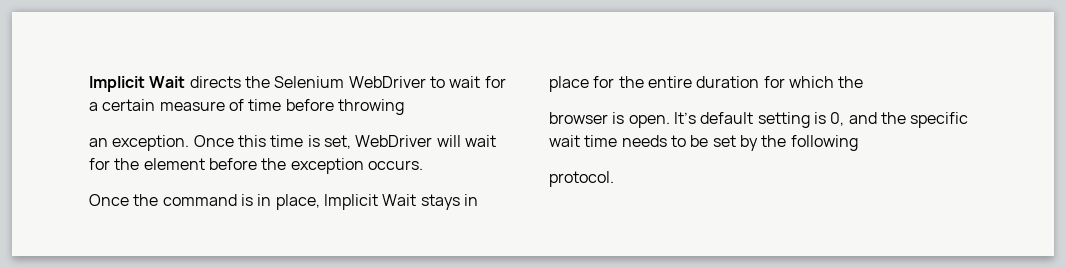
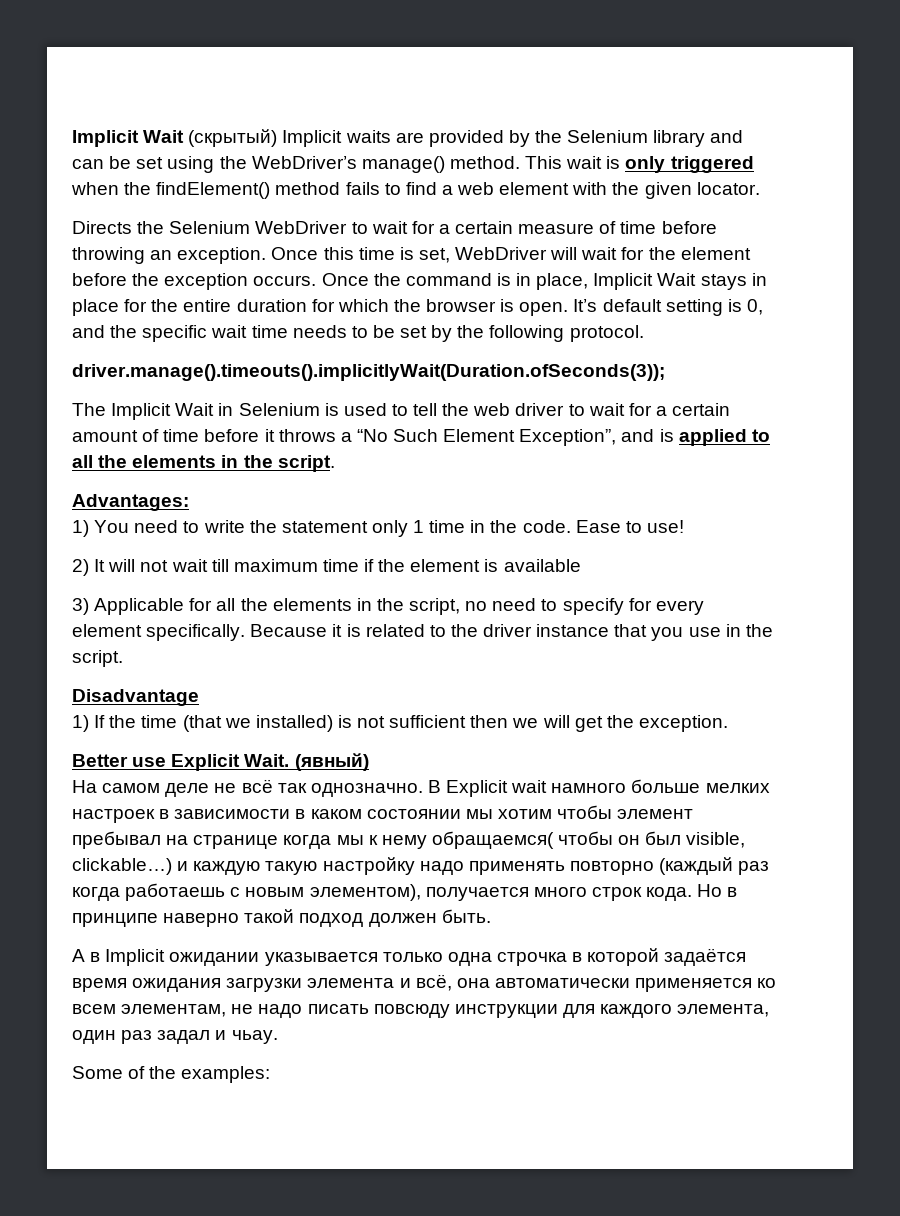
[89,76,241,92] Implicit Wait directs -> [72,129,744,147] [72,156,754,173] [71,182,760,199] [72,221,132,234] Implicit Wait (скрытый) Implicit waits are provided by the Selenium library and can be set using the WebDriver’s manage() method. This wait is only triggered when the findElement() method fails to find a web element with the given locator. // Directs
(404, 107) // -> (145, 255) none
(423, 165) // -> (317, 280) none
(864, 82) // -> (421, 305) none
[549,171,614,187] // protocol. -> [569,325,644,342] [72,364,665,381] [72,403,731,420] [72,429,770,446] [72,455,335,472] [72,494,189,511] [72,520,684,537] [72,559,581,576] [72,598,704,615] [72,624,773,641] [72,650,123,667] [72,689,199,706] [72,715,728,732] [72,753,369,771] [72,779,770,797] [72,805,694,823] [72,831,746,849] [72,857,770,875] [72,883,738,901] [72,909,491,927] [72,948,747,966] [72,974,777,992] [72,1004,770,1018] [72,1030,278,1044] [72,1066,271,1083] protocol. // driver.manage().timeouts().implicitlyWait(Duration.ofSeconds(3)); // The Implicit Wait in Selenium is used to tell the web driver to wait for a certain amount of time before it throws a “No Such Element Exception”, and is applied to all the elements in the script. // Advantages: // 1) You need to write the statement only 1 time in the code. Ease to use! // 2) It will not wait till maximum time if the element is available // 3) Applicable for all the elements in the script, no need to specify for every element specifically. Because it is related to the driver instance that you use in the script. // Disadvantage // 1) If the time (that we installed) is not sufficient then we will get the exception. // Better use Explicit Wait. (явный) // На самом деле не всё так однозначно. В Explicit wait намного больше мелких настроек в зависимости в каком состоянии мы хотим чтобы элемент пребывал на странице когда мы к нему обращаемся( чтобы он был visible, clickable…) и каждую такую настройку надо применять повторно (каждый раз когда работаешь с новым элементом), получается много строк кода. Но в принципе наверно такой подход должен быть. // А в Implicit ожидании указывается только одна строчка в которой задаётся время ожидания загрузки элемента и всё, она автоматически применяется ко всем элементам, не надо писать повсюду инструкции для каждого элемента, один раз задал и чьау. // Some of the examples:

